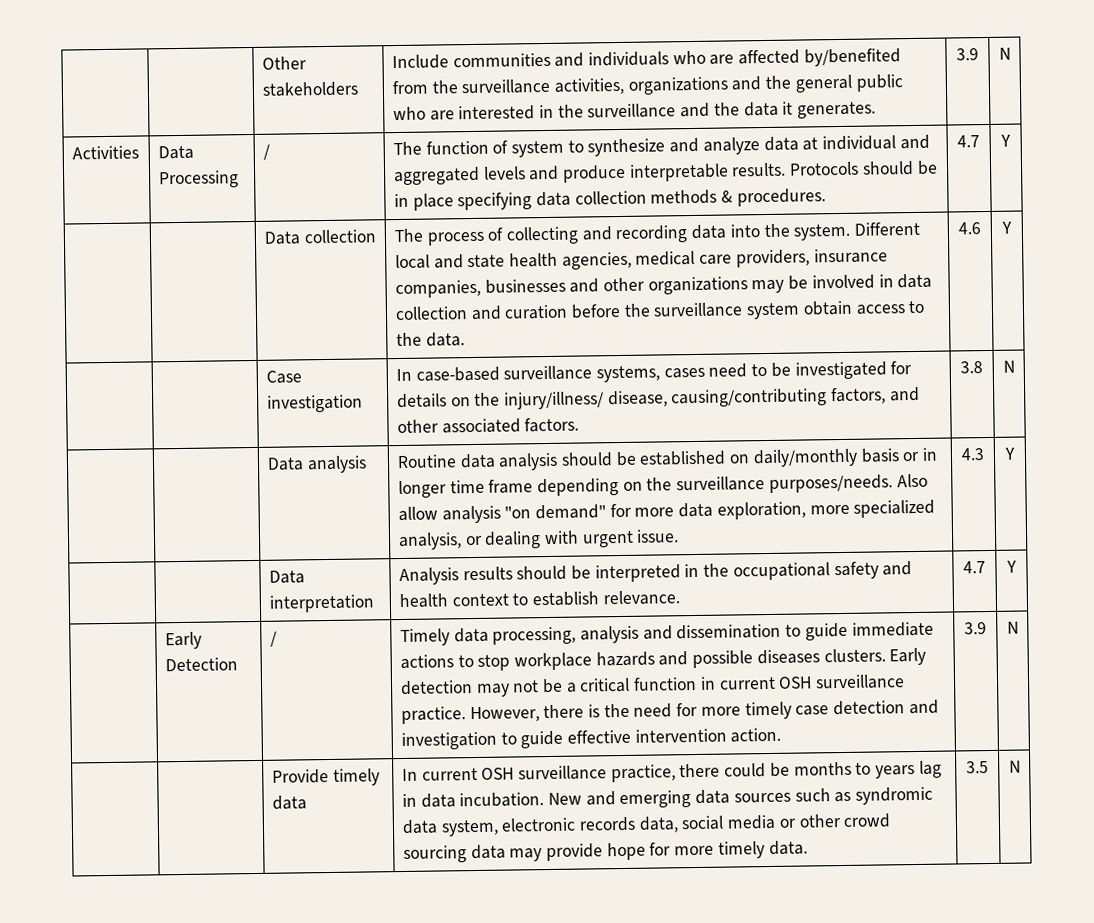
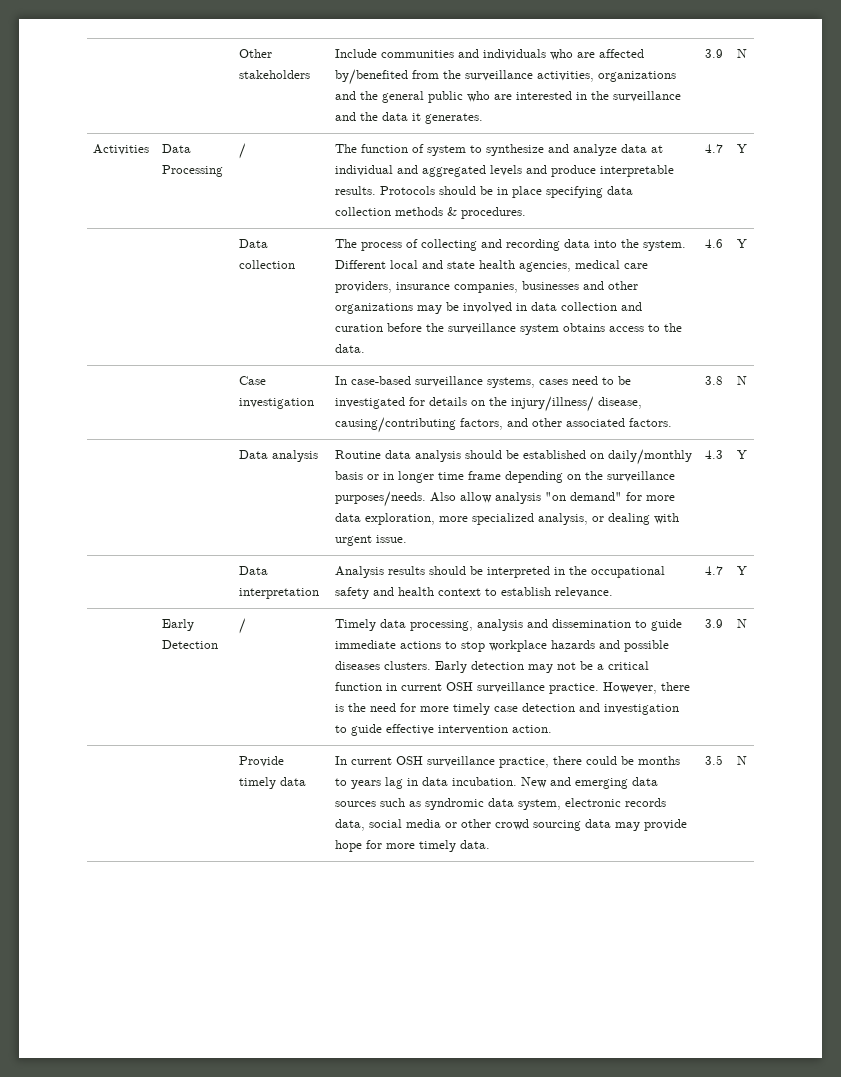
[802,300,853,316] obtain -> [563,323,606,332] obtains

